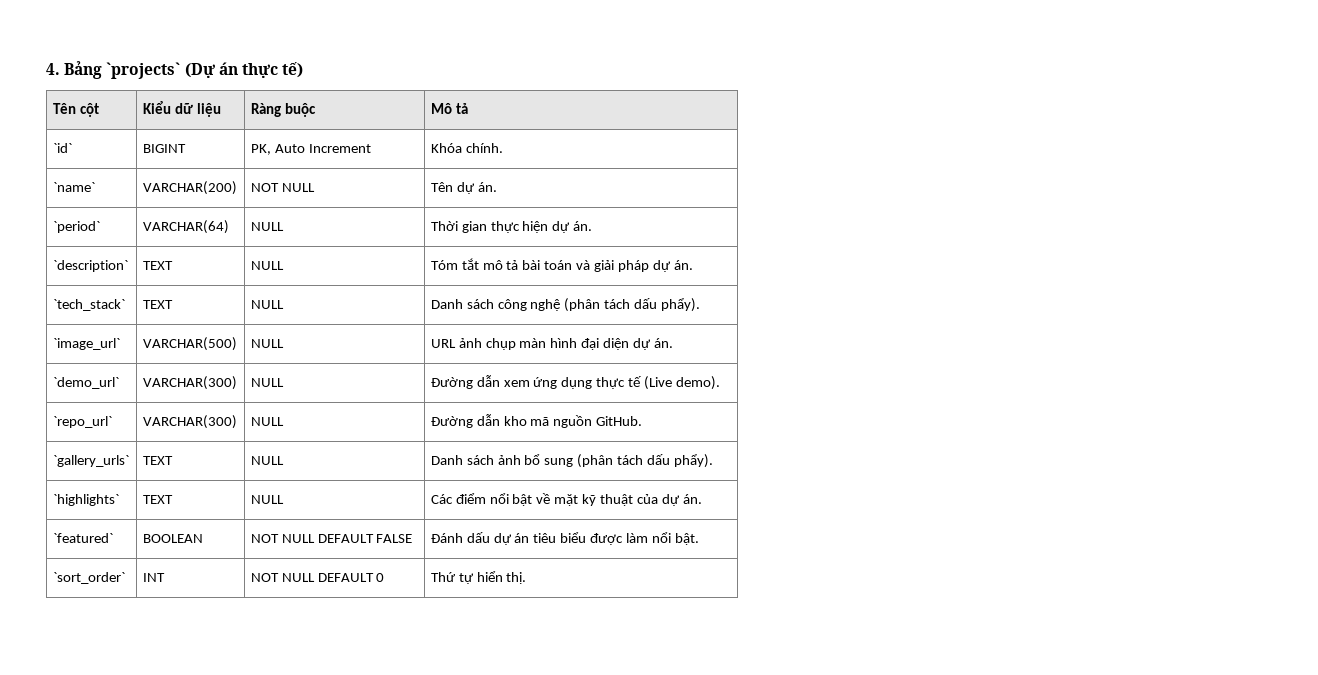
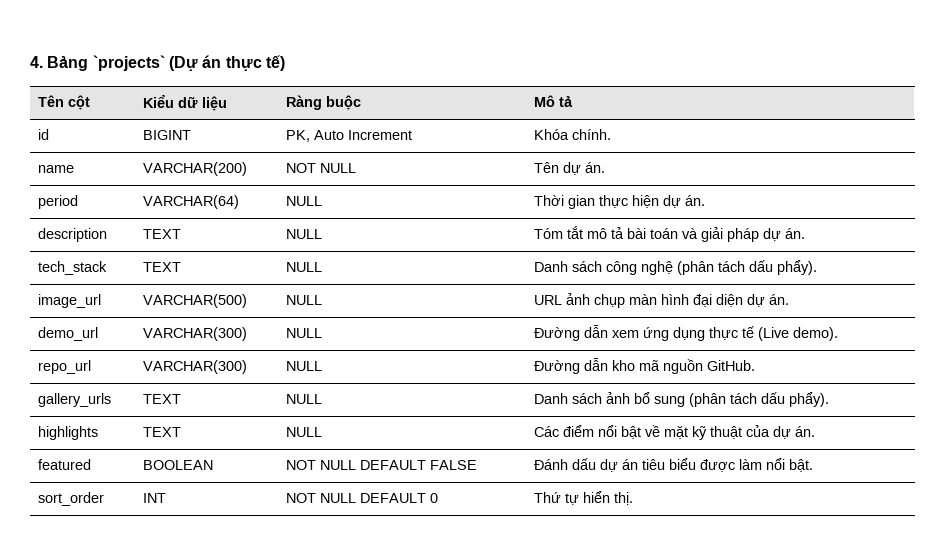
[52,143,72,153] `id` -> [38,129,50,140] id
[52,182,95,192] `name` -> [38,165,75,173] name
[52,221,100,233] `period` -> [38,195,79,209] period
[52,260,128,272] `description` -> [38,228,108,242] description
[52,299,125,311] `tech_stack` -> [38,261,108,275] tech_stack
[52,338,120,350] `image_url` -> [38,294,102,308] image_url
[52,377,119,389] `demo_url` -> [38,327,99,341] demo_url
[52,416,112,428] `repo_url` -> [38,360,92,374] repo_url
[52,455,129,467] `gallery_urls` -> [38,393,112,407] gallery_urls
[52,494,119,506] `highlights` -> [38,426,99,440] highlights
[52,533,113,543] `featured` -> [38,459,92,470] featured
[52,572,125,584] `sort_order` -> [38,492,105,506] sort_order

